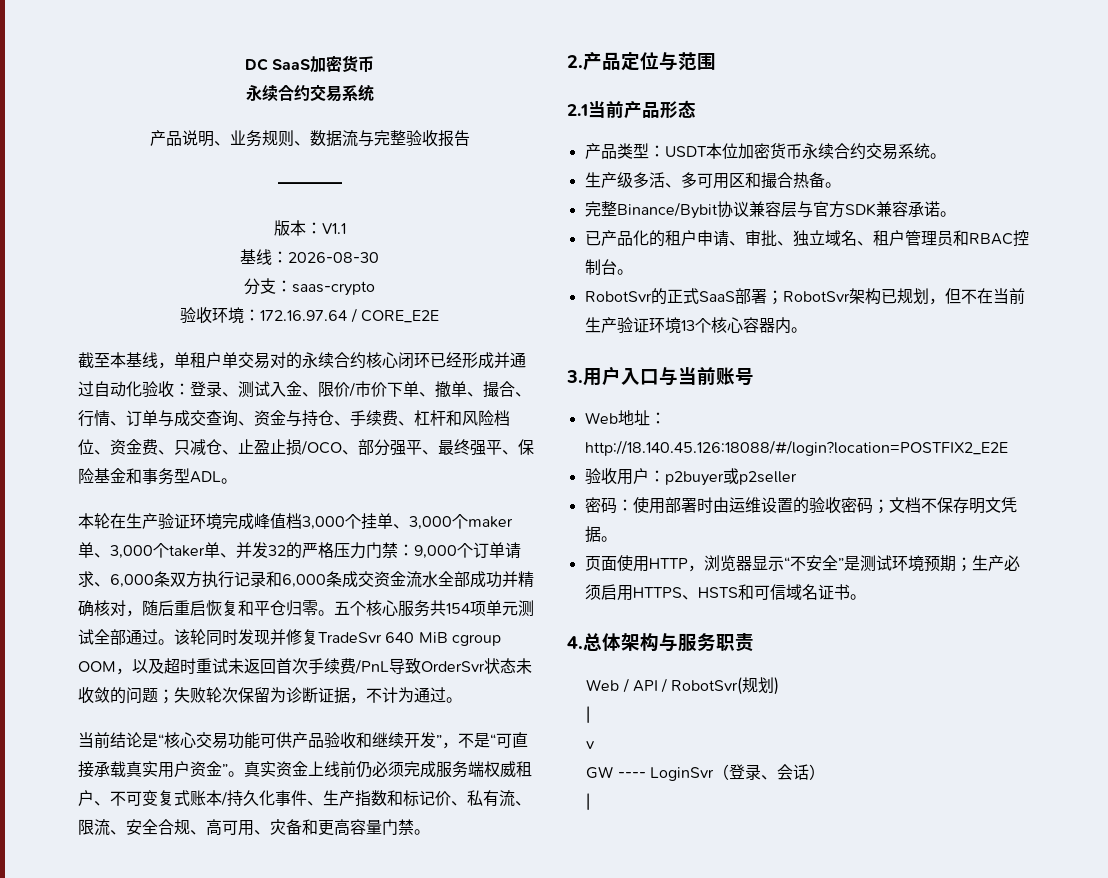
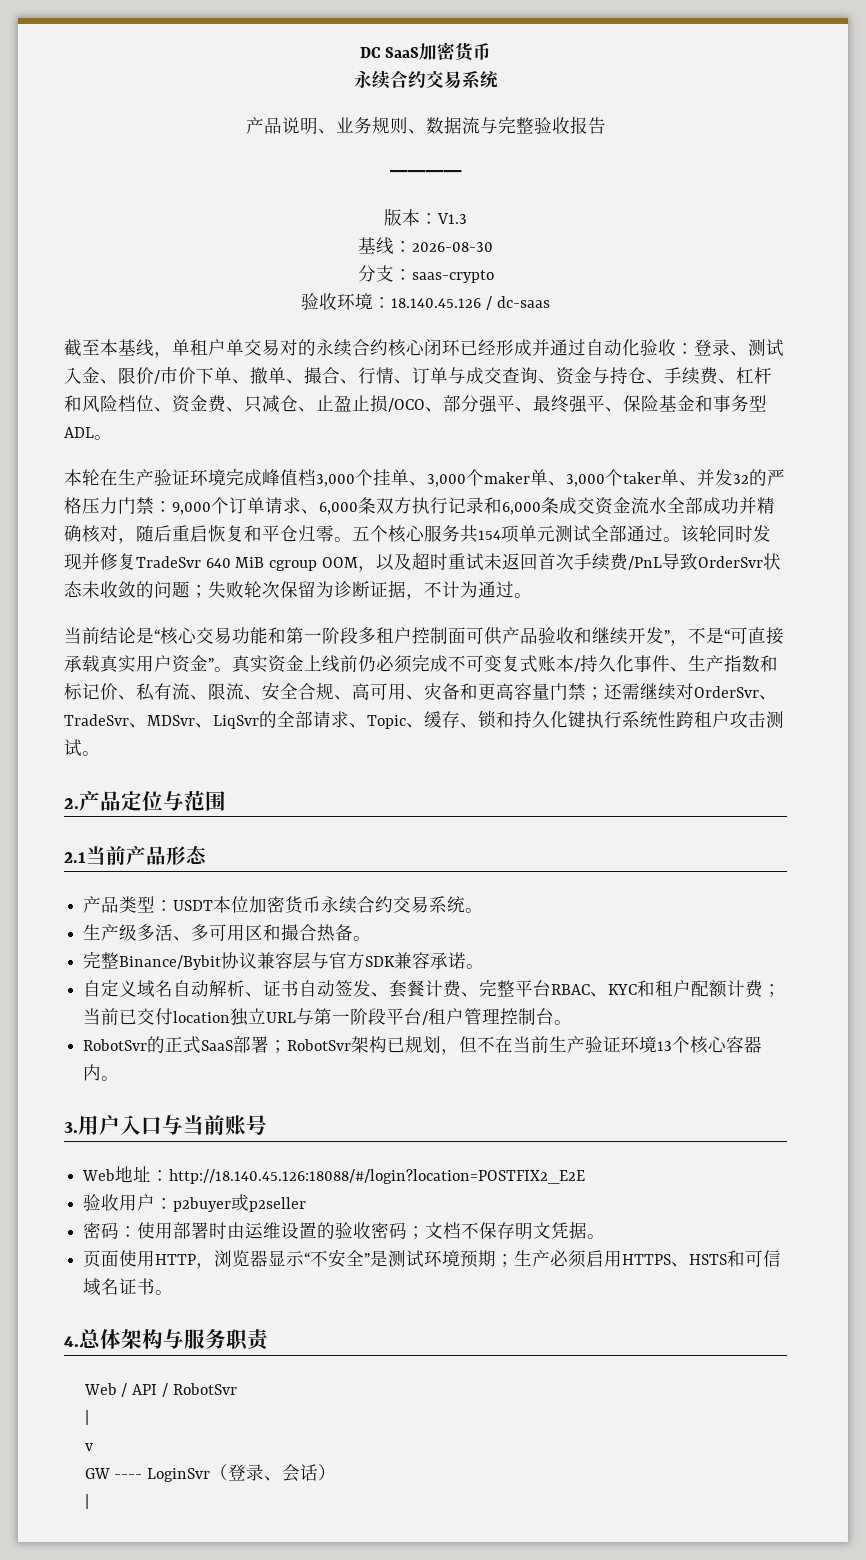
[321,223,346,234] V1.1 -> [437,213,467,224] V1.3
[260,308,439,323] 172.16.97.64 / CORE_E2E -> [391,296,550,310] 18.140.45.126 / dc-saas
(260, 740) none -> [268,627,466,644] 和第一阶段多租户控制面
[436,761,532,778] [78,790,110,806] 服务端权威租户、 -> (448, 663) none
(414, 827) none -> [586,683,777,701] [64,710,784,729] [64,739,82,757] ；还需继续对OrderSvr、TradeSvr、MDSvr、LiqSvr的全部请求、Topic、缓存、锁和持久化键执行系统性跨租户攻击测试
[584,230,1013,247] 已产品化的租户申请、审批、独立域名、租户管理员和RBAC -> [83,979,782,998] [83,1008,501,1026] 自定义域名自动解析、证书自动签发、套餐计费、完整平台RBAC、KYC和租户配额计费；当前已交付location独立URL与第一阶段平台/租户管理
[671,677,780,695] RobotSvr(规划) -> [172,1383,237,1395] RobotSvr

